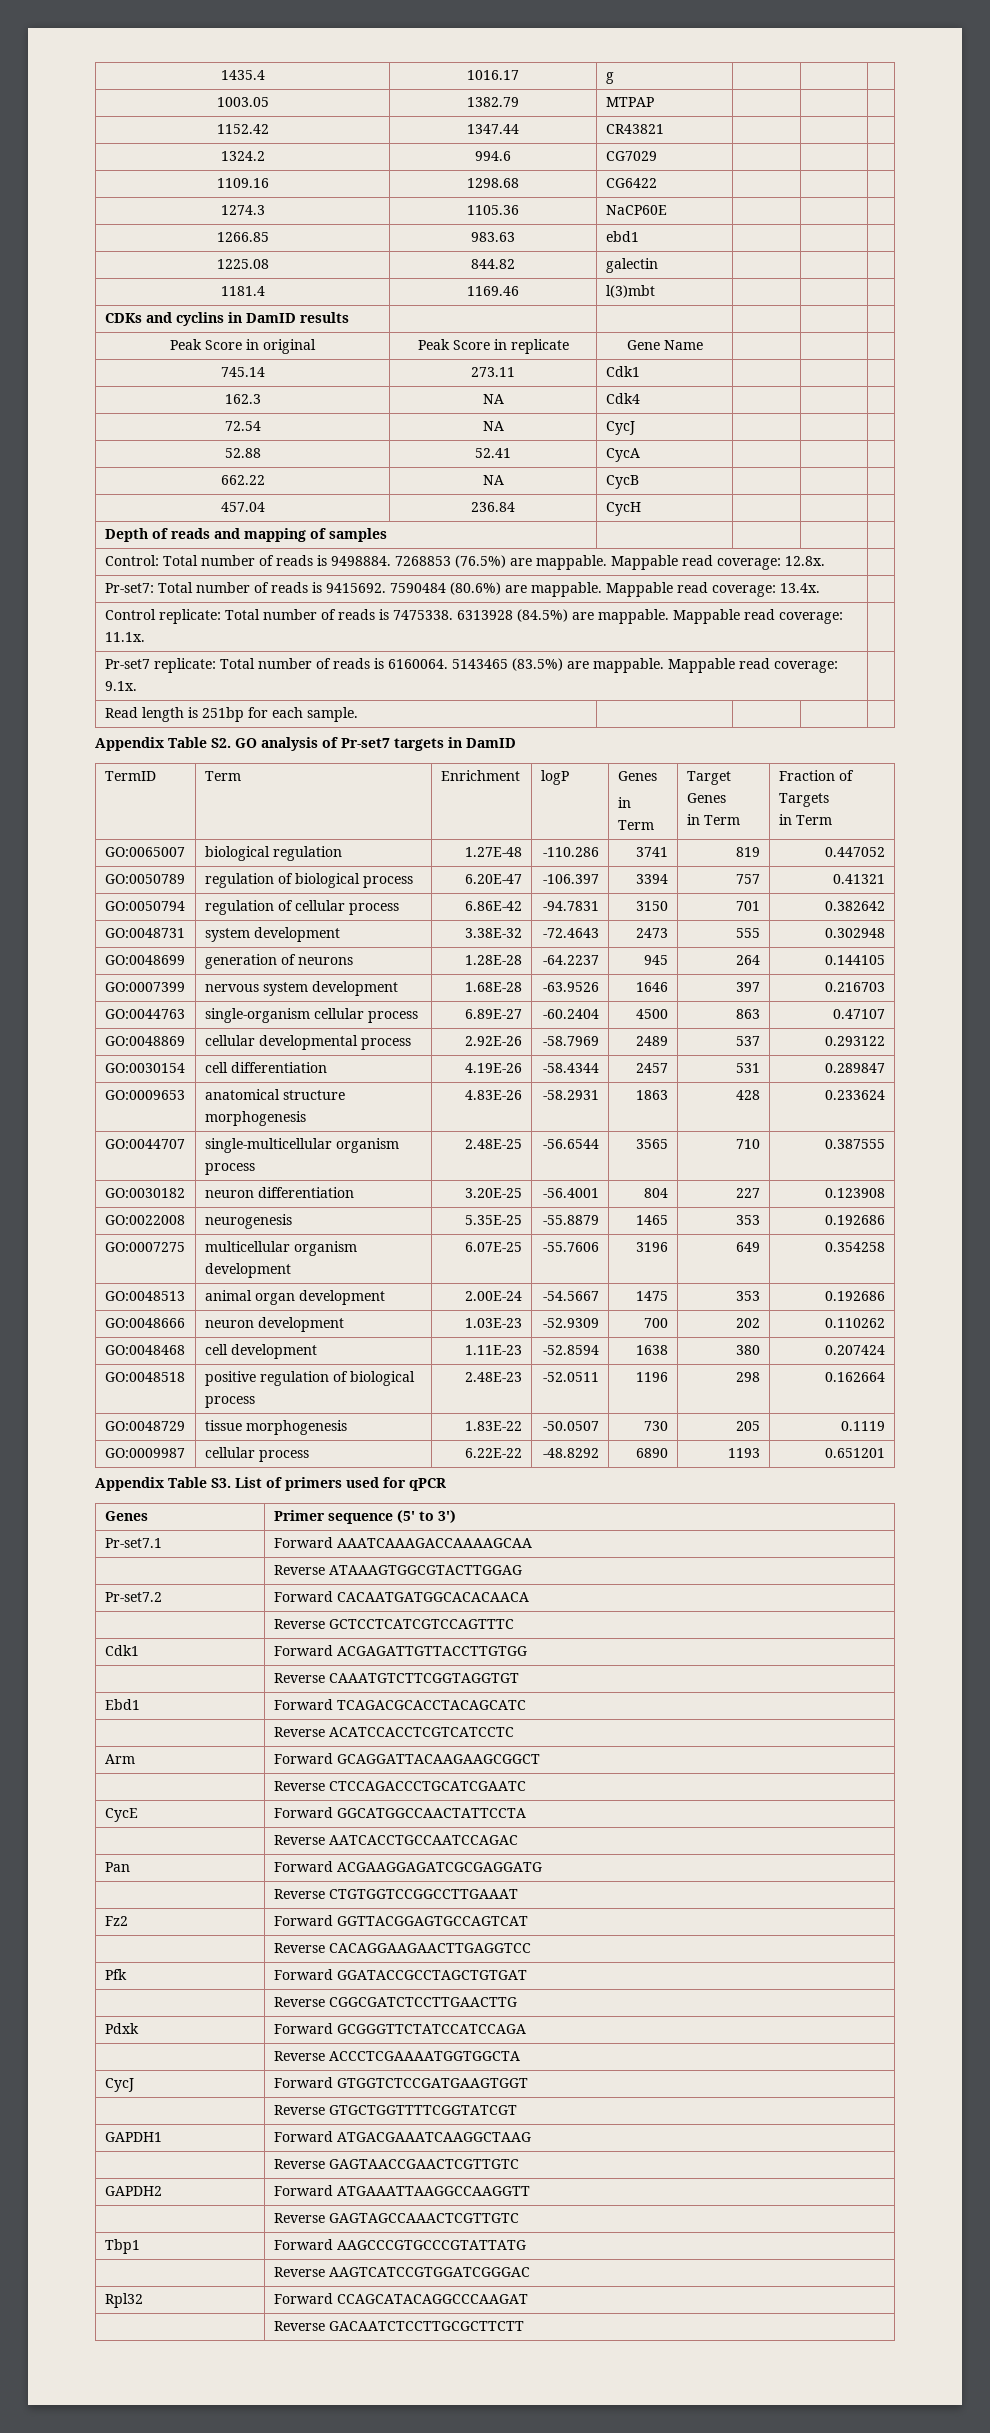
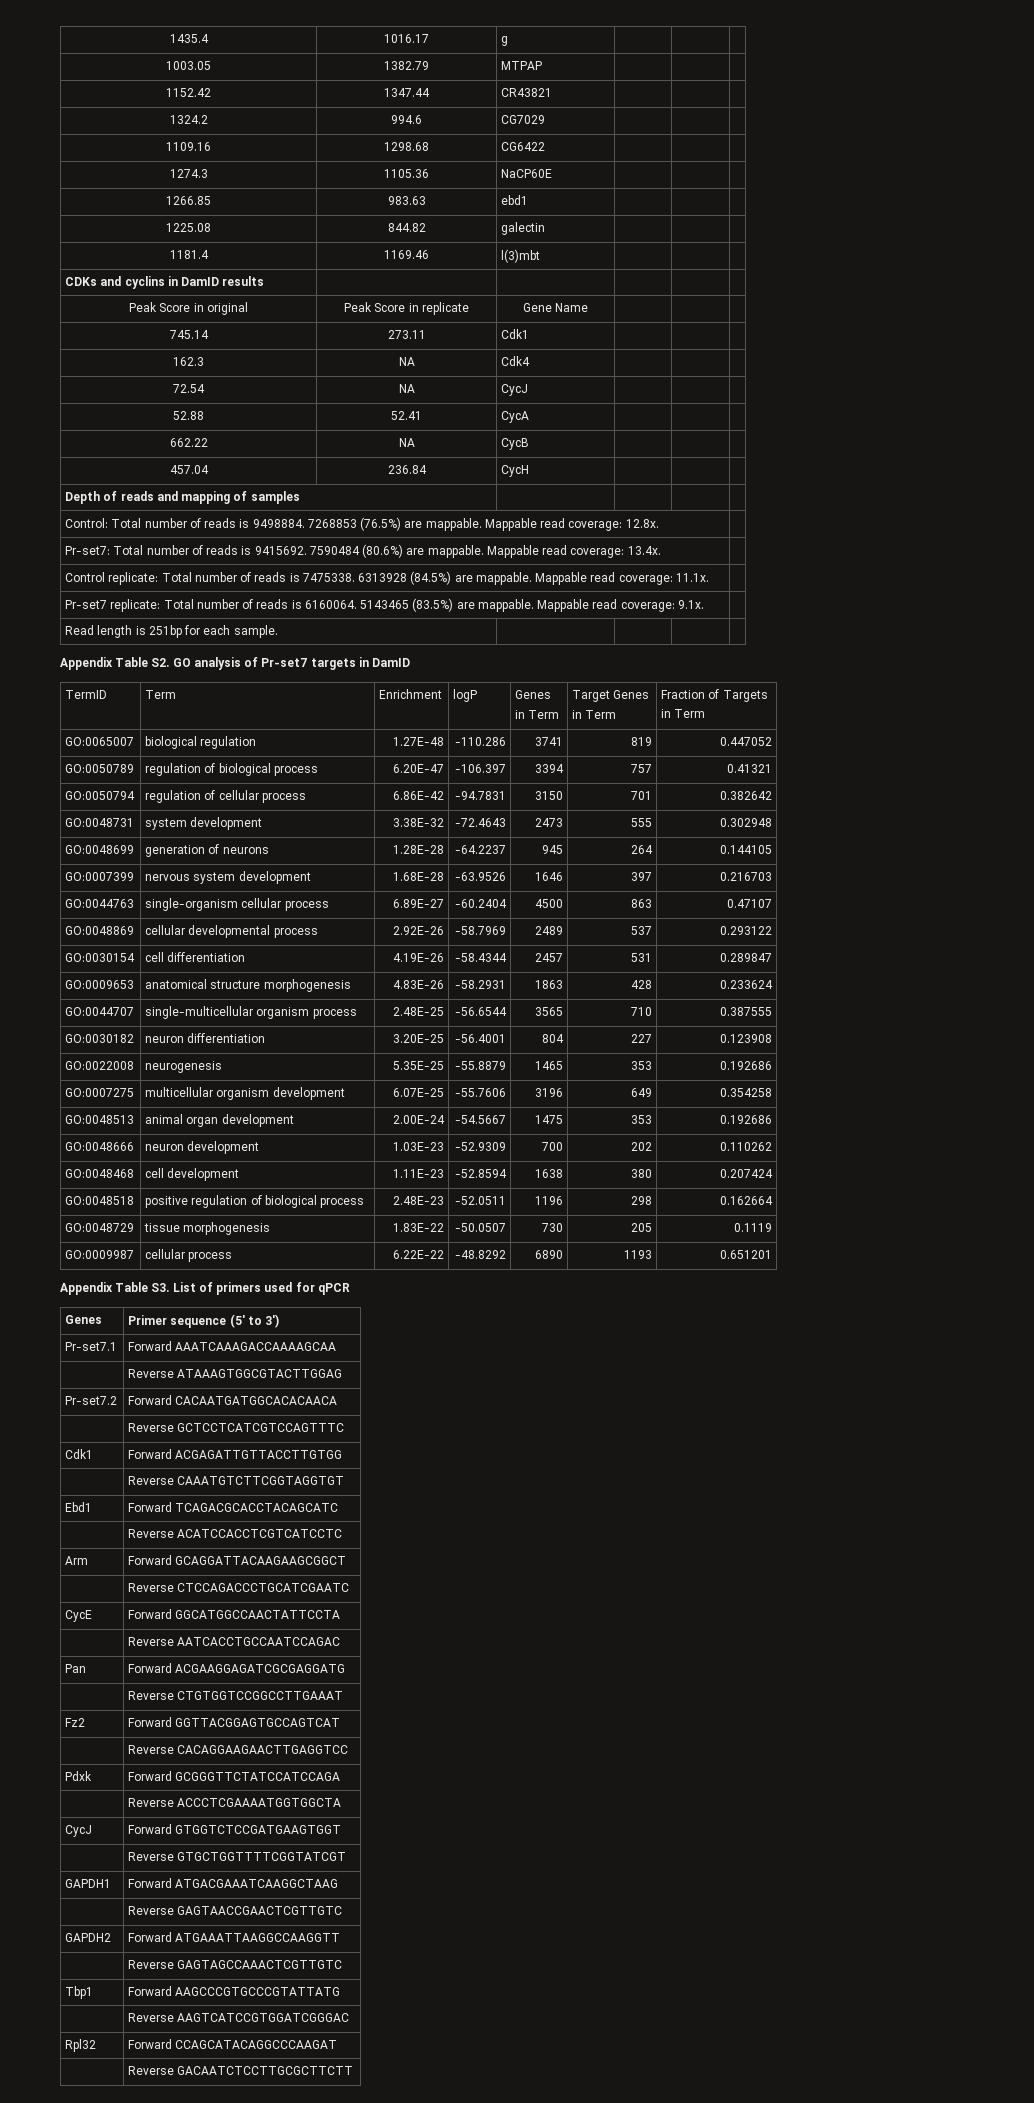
[104,1969,127,1980] [273,1969,527,1980] [273,1997,517,2007] // Pfk | Forward GGATACCGCCTAGCTGTGAT // | Reverse CGGCGATCTCCTTGAACTTG -> (349, 1749) none

